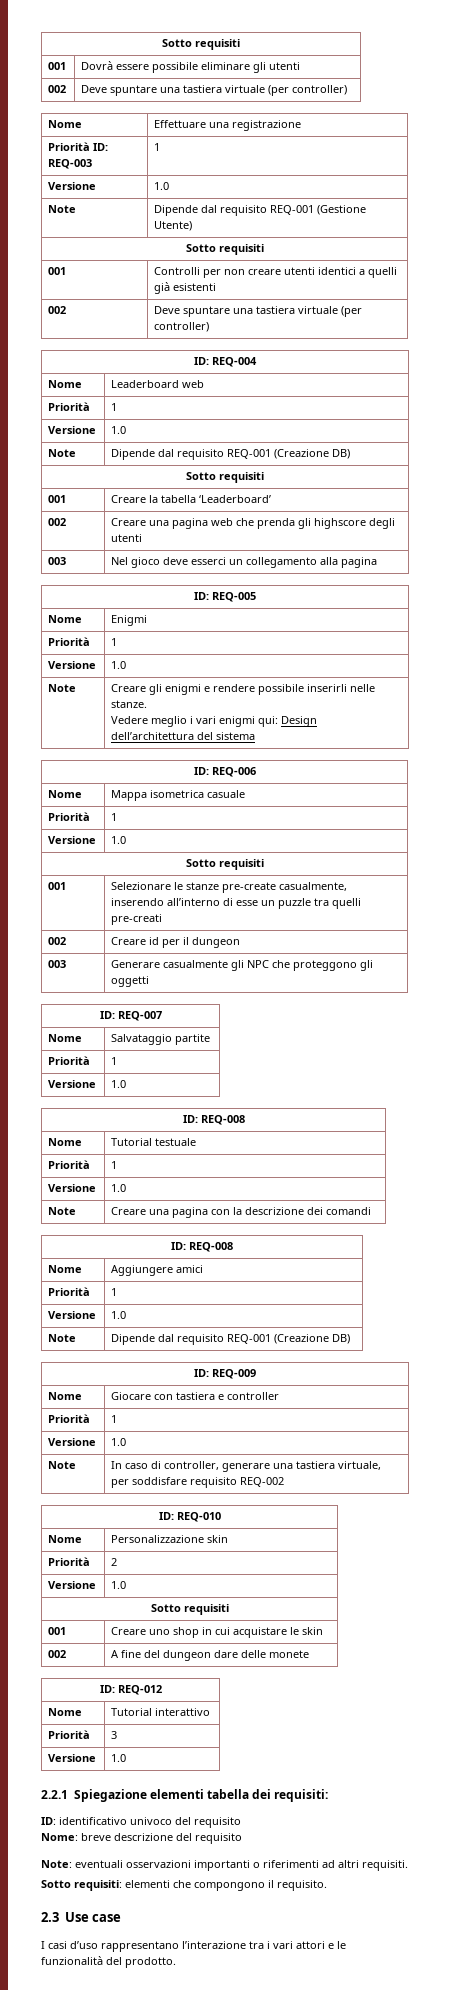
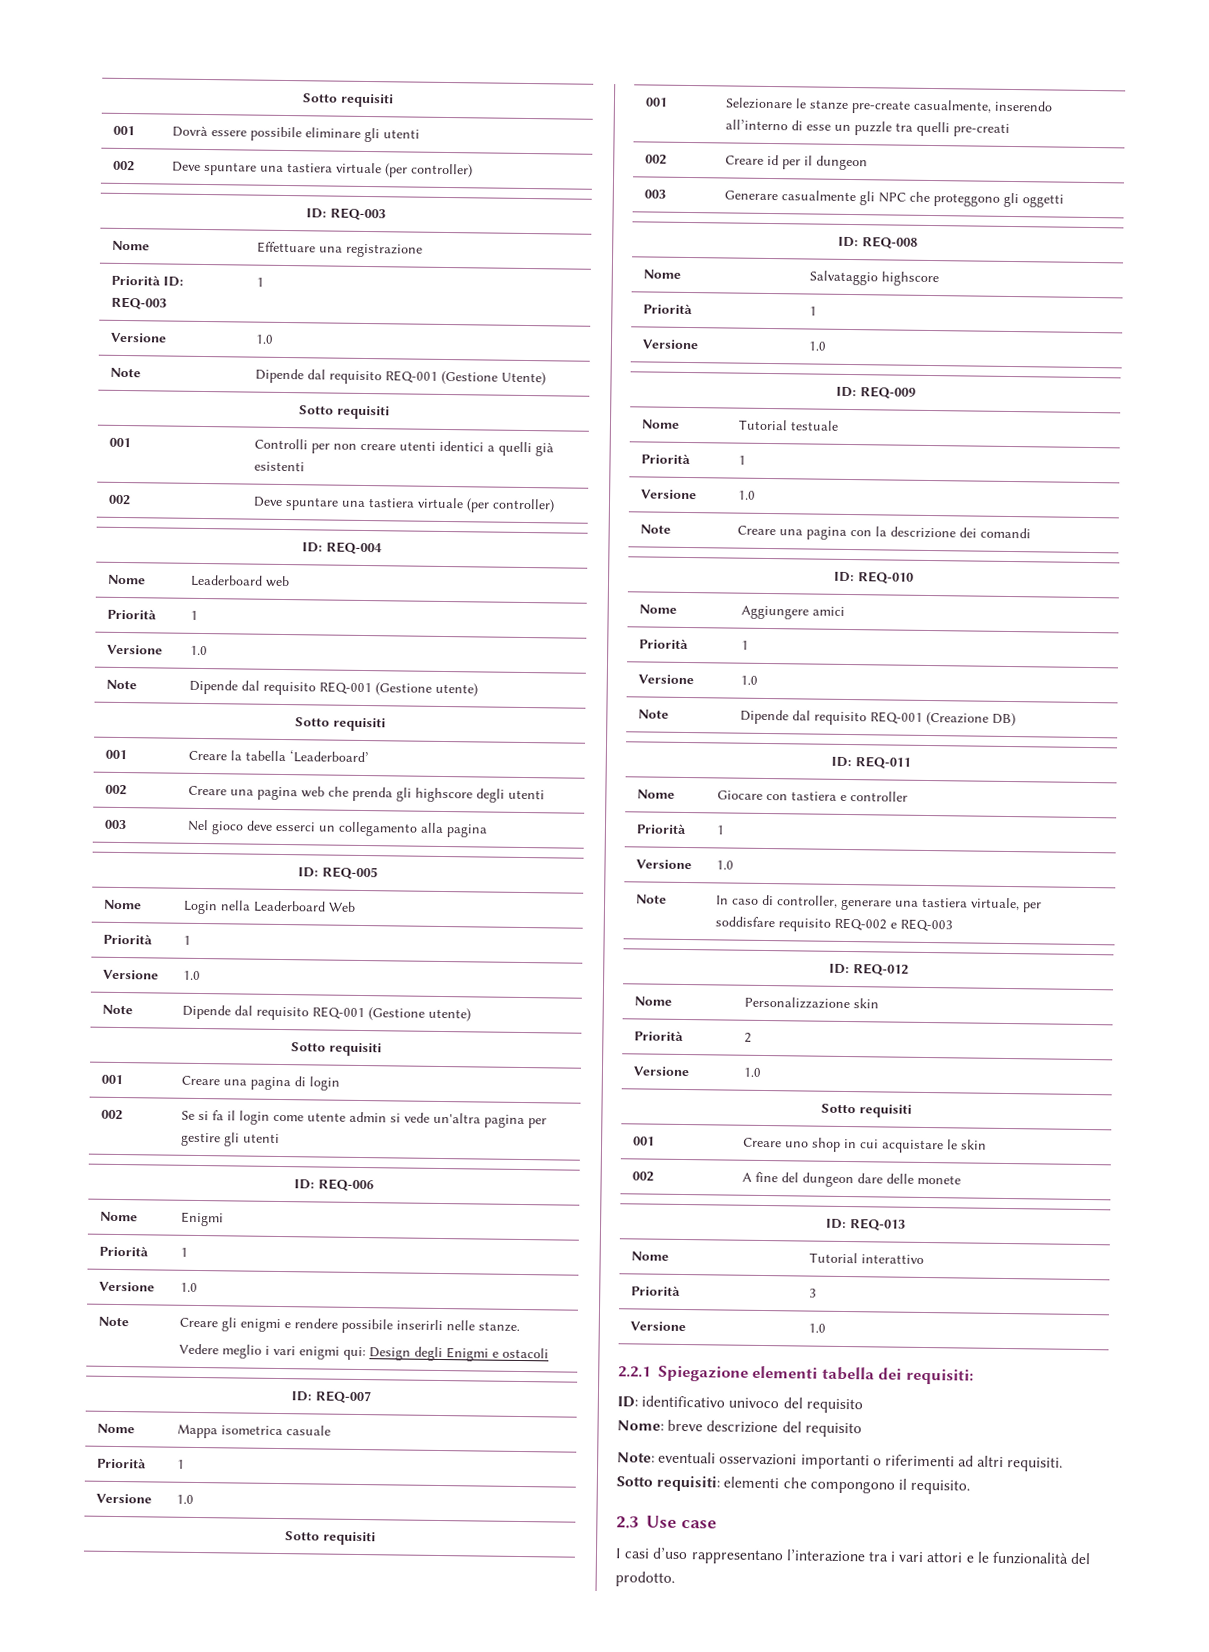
(348, 90) none -> [306,207,386,221] // ID: REQ-003
[274,449,351,459] (Creazione DB) -> [375,682,479,697] (Gestione utente)
(256, 597) none -> [103,899,143,910] [183,900,357,915] [103,933,154,945] [183,935,192,945] [103,969,160,980] [183,970,202,981] [102,1004,134,1015] [182,1004,472,1022] [290,1042,382,1057] [101,1074,124,1085] [181,1075,341,1091] [101,1109,124,1121] [181,1110,548,1129] [181,1132,281,1147] [294,1178,374,1192] // Nome | Login nella Leaderboard Web // Priorità | 1 // Versione | 1.0 // Note | Dipende dal requisito REQ-001 (Gestione utente) // Sotto requisiti // 001 | Creare una pagina di login // 002 | Se si fa il login come utente admin si vede un'altra pagina per gestire gli utenti // ID: REQ-006
[111,732,256,740] [193,767,256,777] dell’architettura del sistema // ID: REQ-006 -> [414,1346,550,1362] [291,1390,371,1404] degli Enigmi e ostacoli // ID: REQ-007
[117,1011,162,1021] REQ-007 -> [862,236,918,249] REQ-008
[175,1034,211,1045] partite -> [881,271,940,287] highscore
[200,1115,245,1125] REQ-008 -> [859,386,916,399] REQ-009
[189,1242,233,1252] REQ-008 -> [858,571,914,584] REQ-010
[212,1369,256,1379] REQ-009 -> [855,756,911,769] REQ-011
[158,1512,221,1522] // ID: REQ-010 -> [890,918,954,932] [828,963,909,976] e REQ-003 // ID: REQ-012
[117,1685,162,1695] REQ-012 -> [849,1218,906,1231] REQ-013

